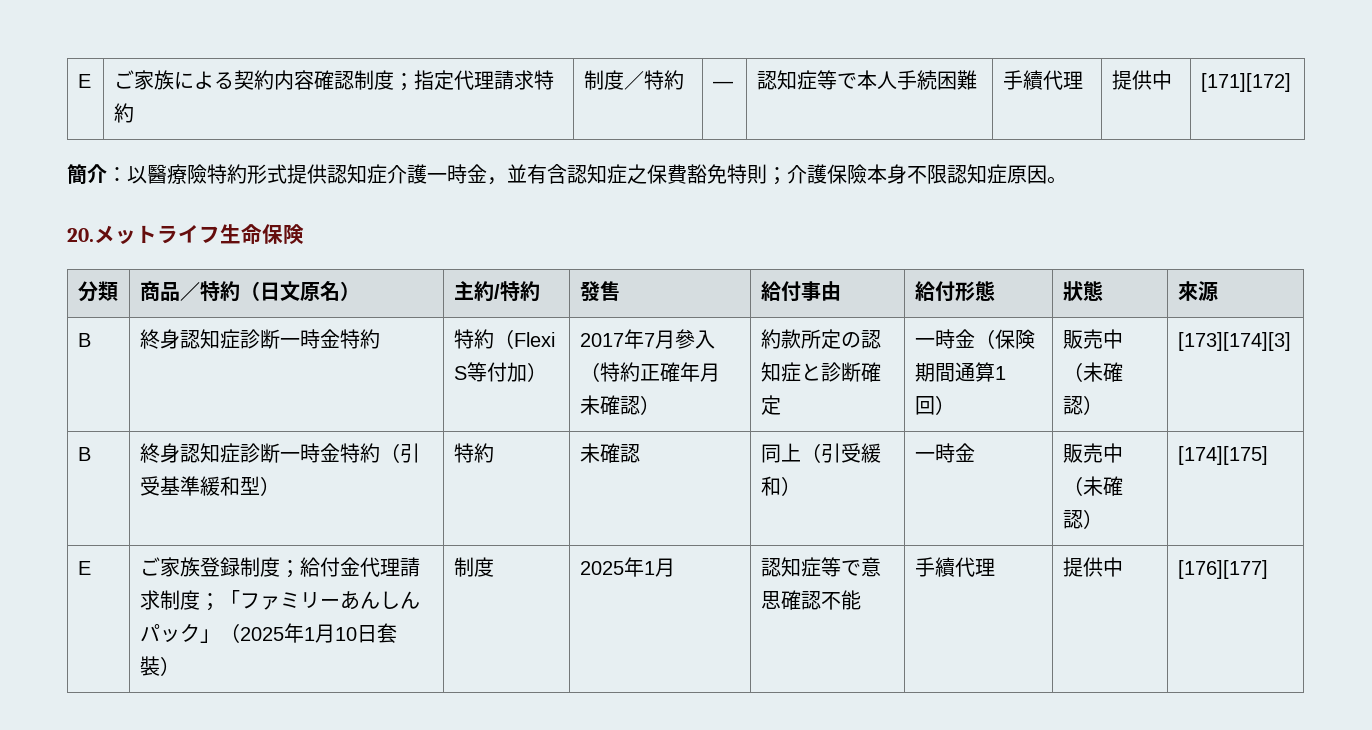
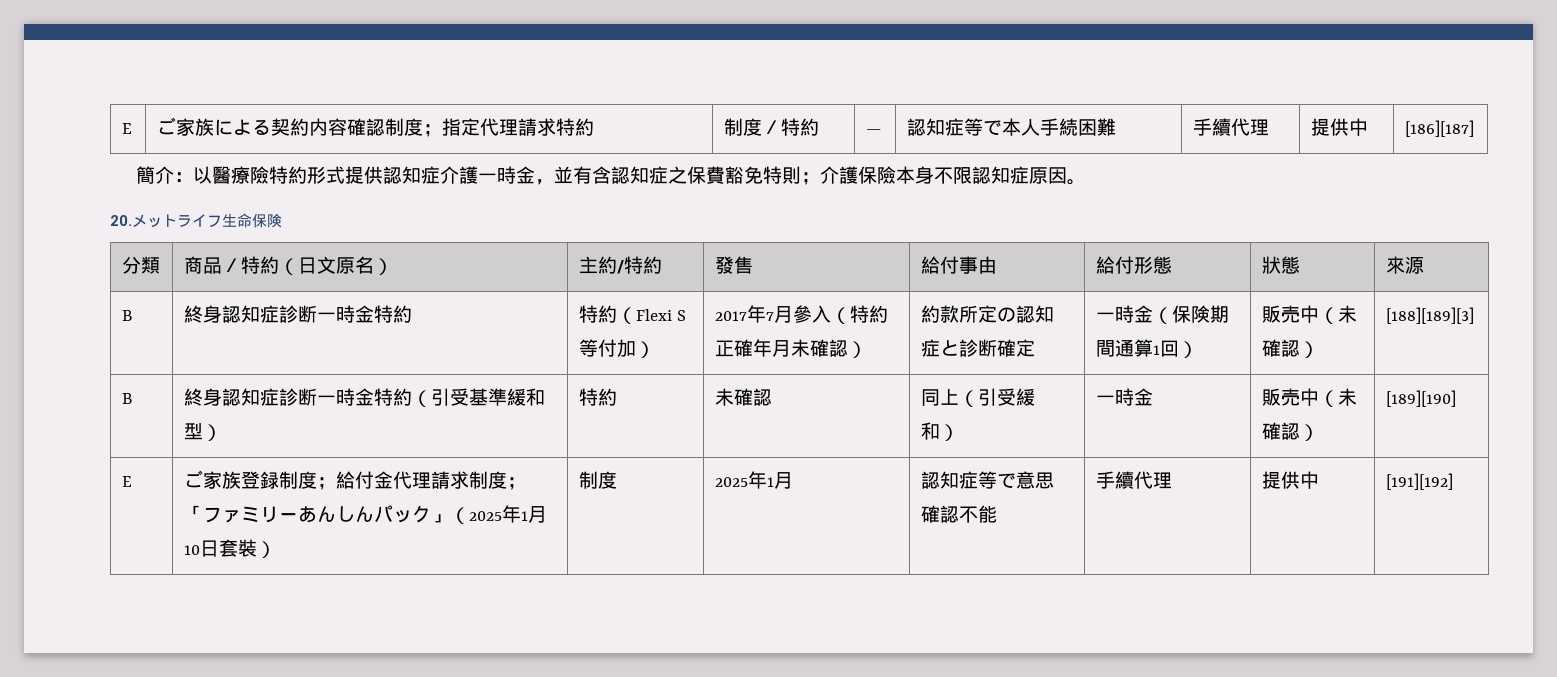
[1201,73,1292,92] [171][172] -> [1405,120,1475,137] [186][187]
[1178,332,1292,351] [173][174][3] -> [1386,307,1475,324] [188][189][3]
[1178,446,1269,465] [174][175] -> [1386,390,1457,407] [189][190]
[1178,560,1269,579] [176][177] -> [1386,473,1454,490] [191][192]

